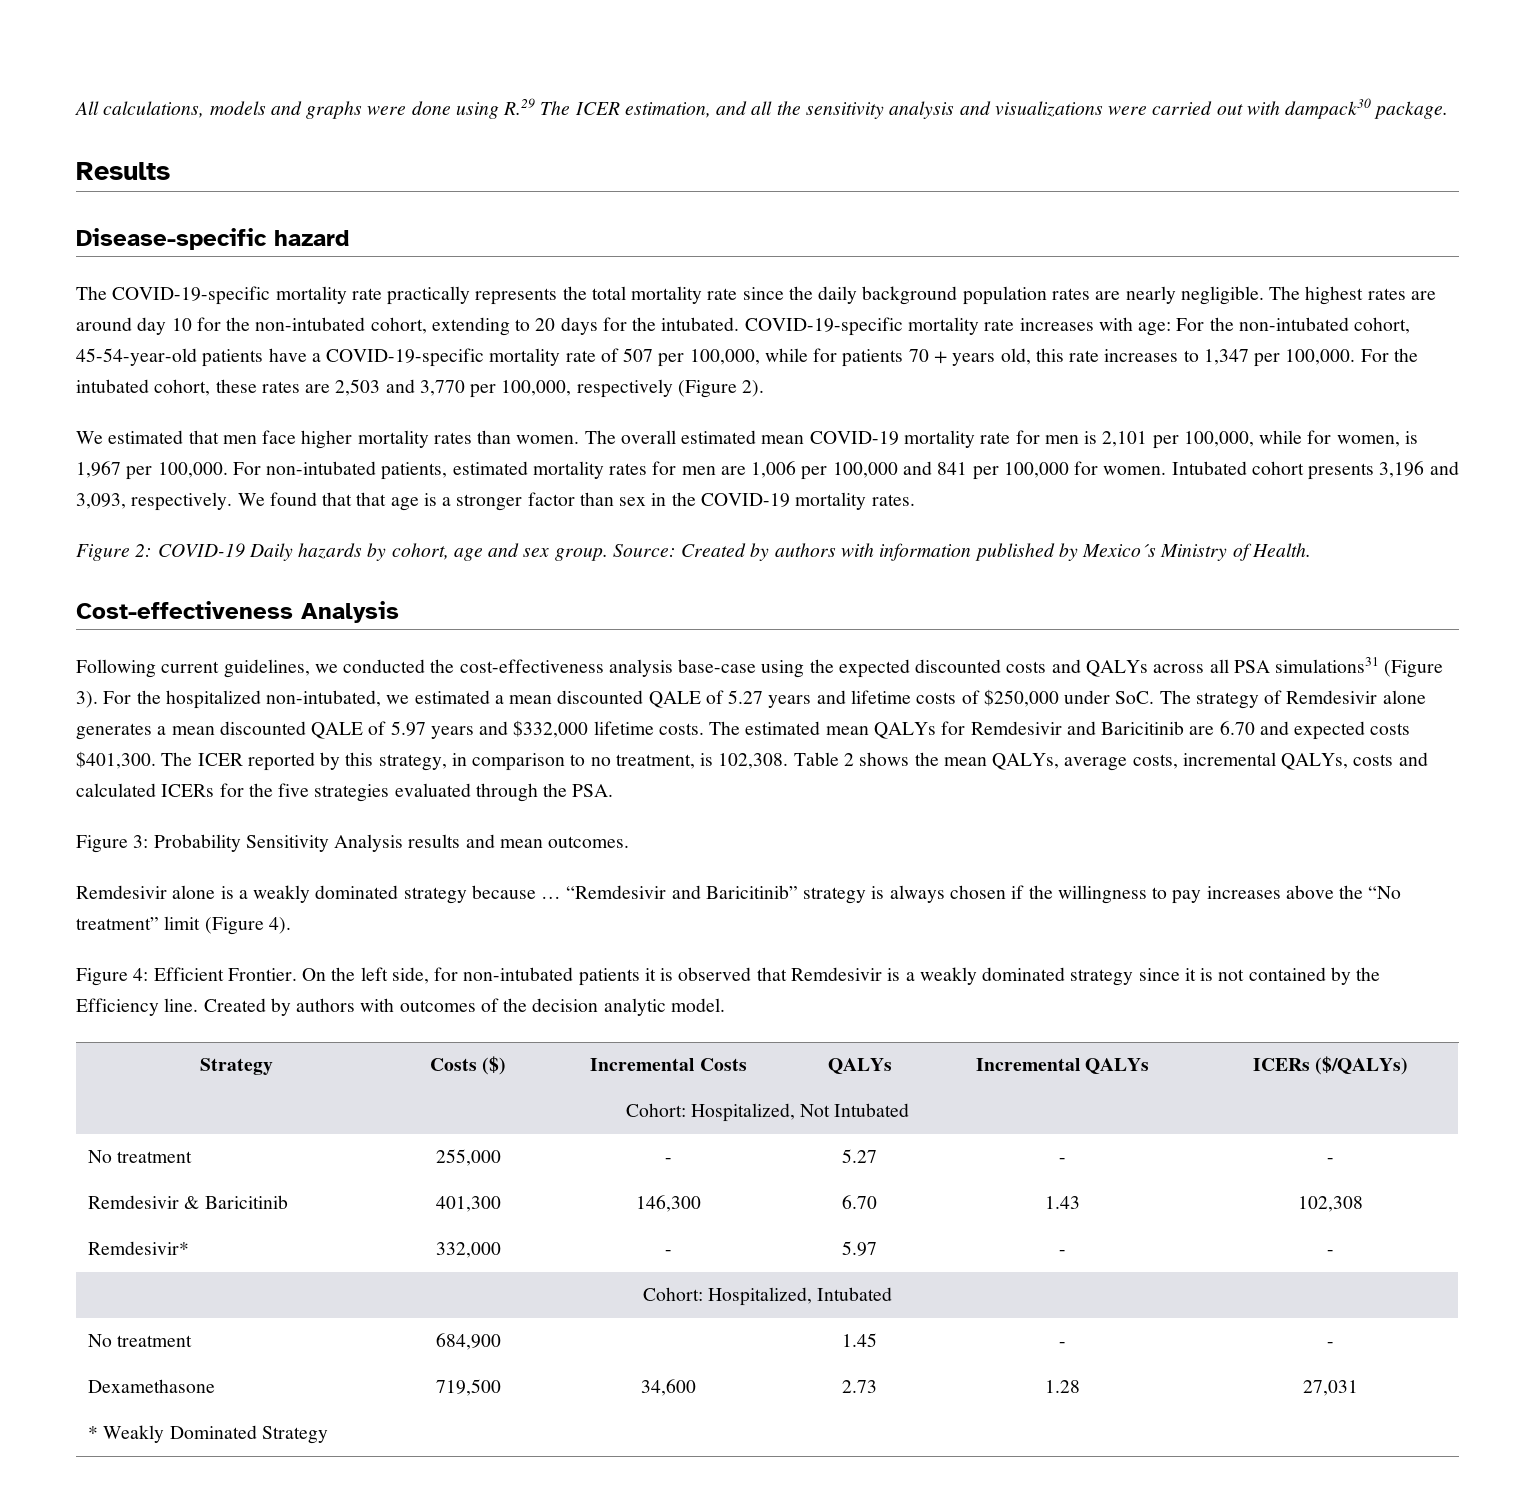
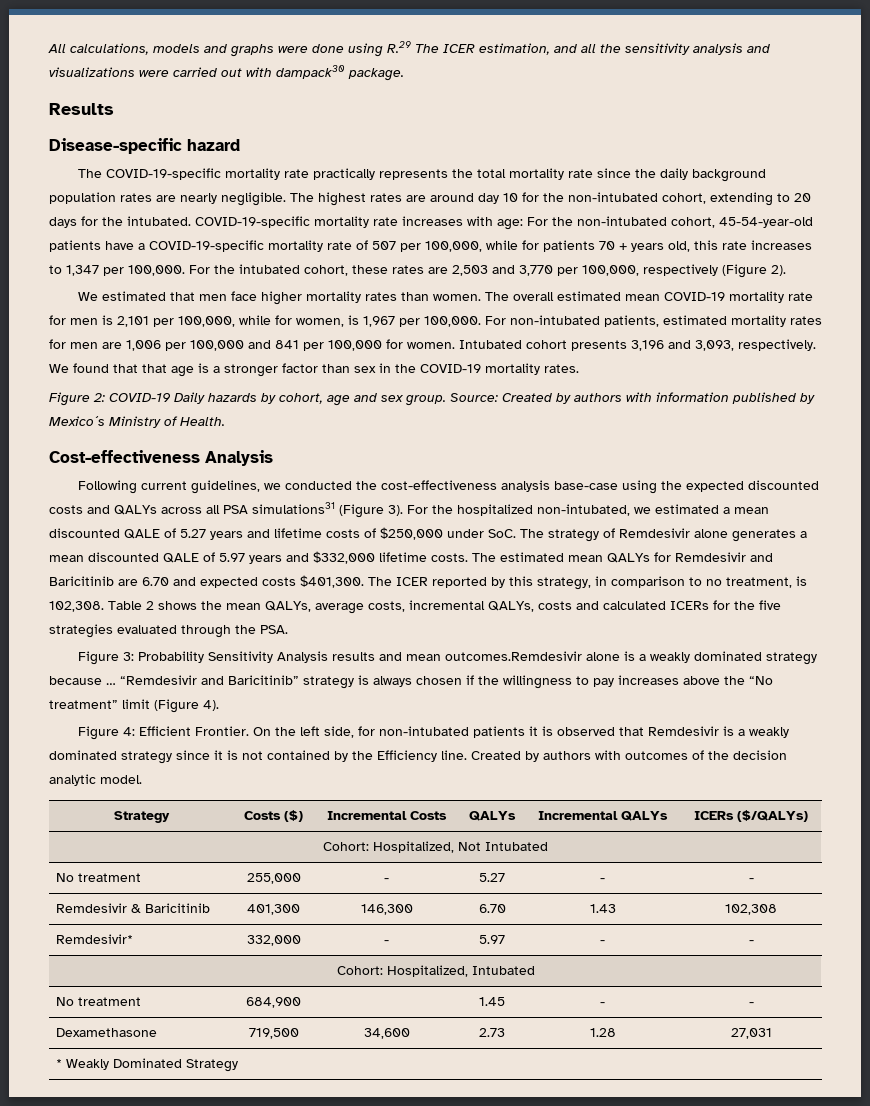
[548,836,630,848] [76,885,167,899] outcomes. // Remdesivir -> [445,651,583,661] outcomes.Remdesivir

